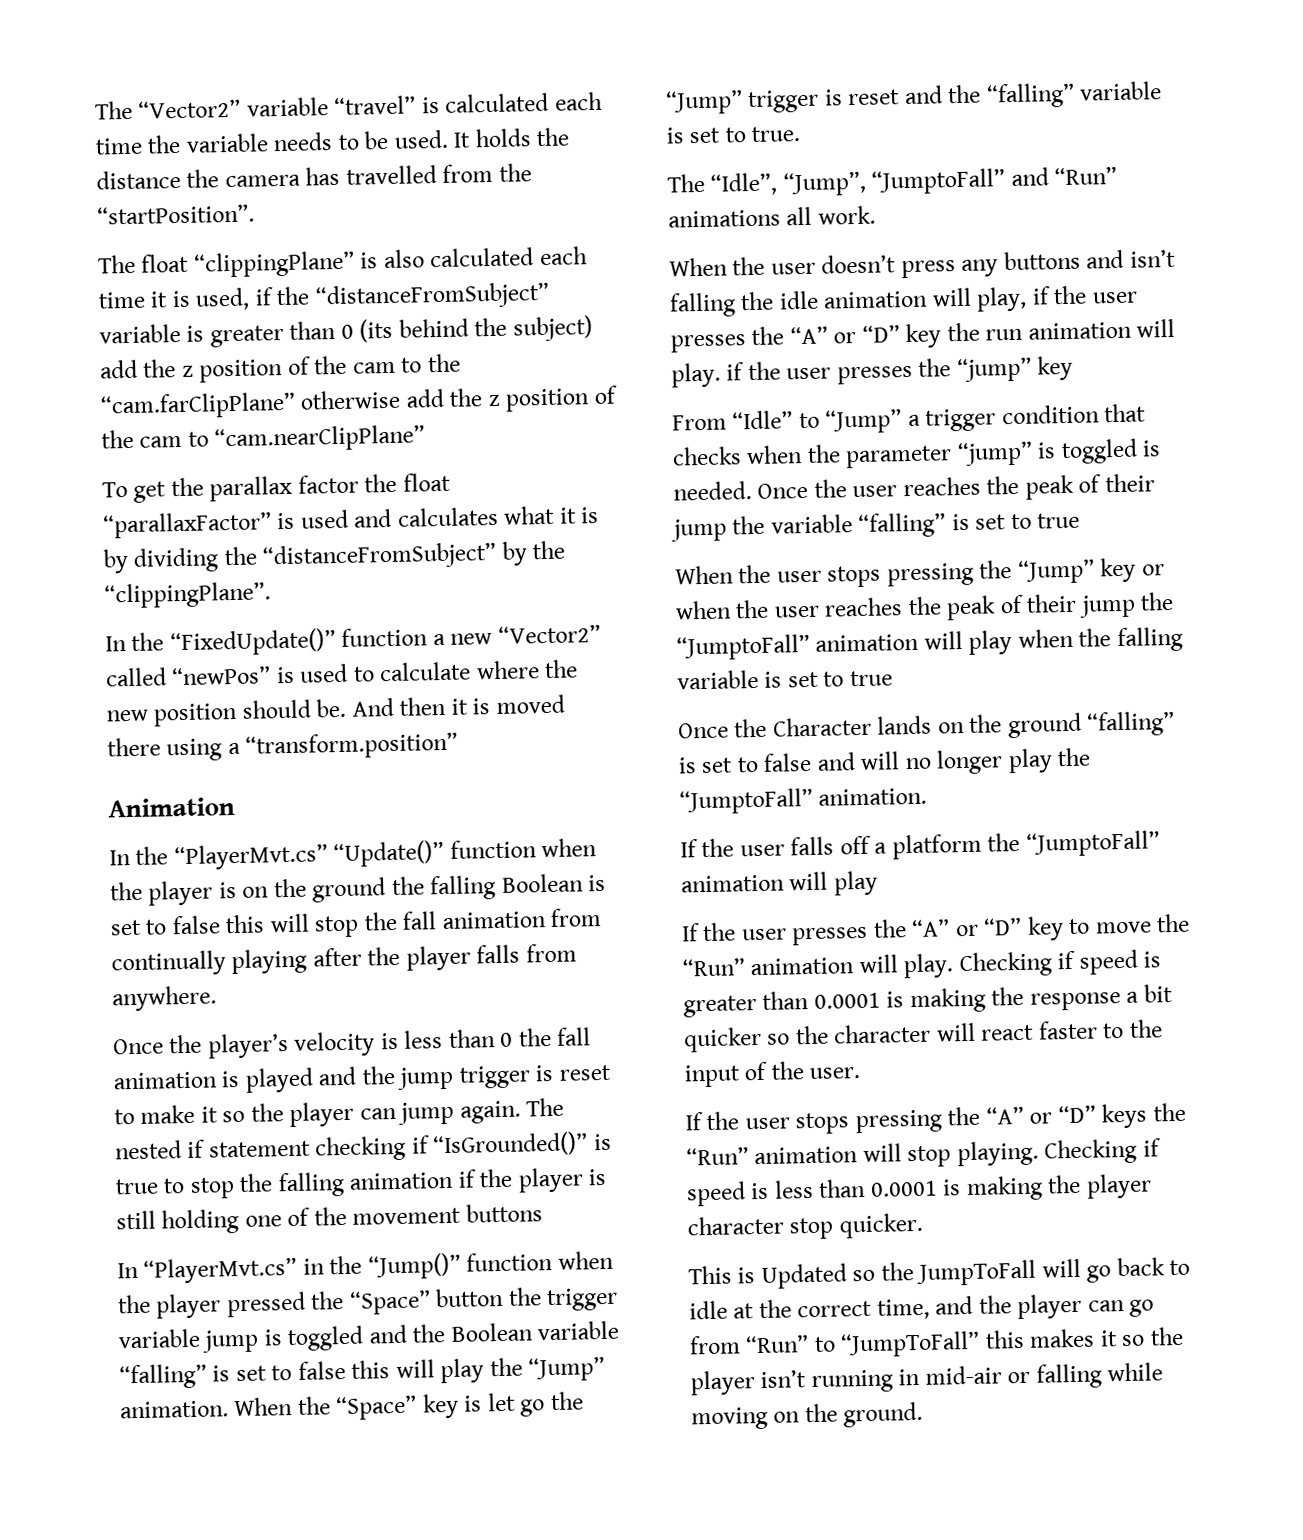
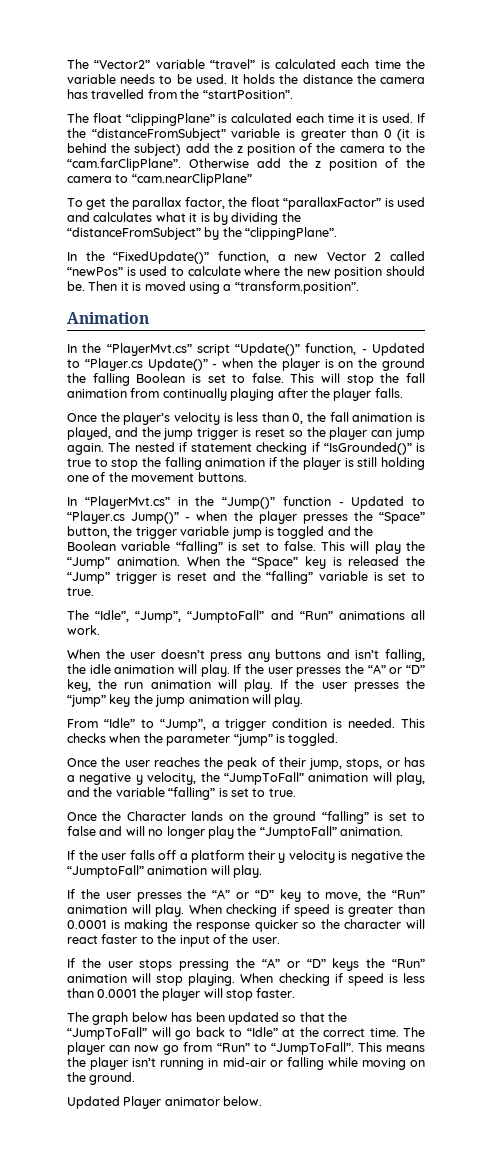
[382,249,425,269] also -> (228, 118) none
[195,287,274,311] used, if -> [382,113,426,123] used. If
[359,318,394,343] (its -> [397,129,425,141] (it is
[352,353,461,374] [100,385,617,420] [101,429,183,449] cam to the “cam.farClipPlane” otherwise add the z position of the cam -> [339,143,426,153] [67,158,425,171] [67,176,112,183] camera to the “cam.farClipPlane”. Otherwise add the z position of the camera
[297,474,359,494] factor -> [184,197,225,209] factor,
[341,627,429,647] function -> [217,251,269,263] function,
[497,623,601,644] “Vector2” -> [326,252,382,261] Vector 2
[351,696,447,717] And then -> [88,281,118,291] Then
[107,737,161,757] there -> (186, 286) none
[245,731,459,760] “transform.position” -> [234,281,359,294] “transform.position”.
[333,839,537,868] “Update()” function -> [196,343,425,356] [67,358,218,371] script “Update()” function, - Updated to “Player.cs Update()” -
[171,914,266,935] false this -> [251,373,315,383] false. This
[476,943,577,964] [112,985,217,1012] falls from anywhere. -> [374,388,403,398] falls.
[500,1032,514,1047] 0 -> [292,413,304,424] 0,
[244,1067,314,1093] played -> [67,427,111,440] played,
[114,1104,218,1125] to make it -> (285, 432) none
[465,1203,543,1223] buttons -> [197,472,247,482] buttons.
[557,1250,614,1270] [117,1287,505,1319] when the player pressed the “Space” button -> [338,496,425,509] [67,511,425,524] [67,526,110,538] - Updated to “Player.cs Jump()” - when the player presses the “Space” button,
[297,1360,391,1380] false this -> [283,541,346,551] false. This
[486,1392,546,1417] let go -> [348,556,400,566] released
[669,292,736,318] falling -> [384,649,425,662] falling,
[976,285,1138,312] [670,323,942,353] play, if the user presses the “A” or “D” key -> [200,664,425,677] [67,679,91,692] play. If the user presses the “A” or “D” key,
[726,362,745,381] if -> [280,679,289,689] If
(1074, 368) none -> [133,694,304,707] the jump animation will play.
[825,408,903,434] “Jump” -> [159,719,206,731] “Jump”,
[1104,403,1147,423] that -> [333,718,426,728] is needed. This
[1060,438,1162,465] [673,481,752,501] toggled is needed. -> [288,733,339,746] toggled. //
[671,518,727,542] jump -> [309,757,425,770] [67,772,425,785] [67,787,90,797] jump, stops, or has a negative y velocity, the “JumpToFall” animation will play, and
[1037,512,1081,529] [675,557,1165,588] [675,591,1175,621] [676,626,1183,661] [677,669,893,690] true // When the user stops pressing the “Jump” key or when the user reaches the peak of their jump the “JumptoFall” animation will play when the falling variable is set to true -> [268,788,296,797] true.
[987,830,1160,857] [681,870,878,896] the “JumptoFall” animation will play -> [247,850,425,863] [67,865,263,878] their y velocity is negative the “JumptoFall” animation will play.
[1095,921,1152,934] move -> [325,892,362,901] move,
[958,951,1053,978] Checking -> [188,904,278,917] When checking
[1126,984,1173,1003] a bit -> (251, 927) none
[1044,1138,1138,1165] Checking -> [240,973,330,986] When checking
[942,1173,1152,1202] [687,1212,924,1240] [688,1259,1037,1289] is making the player character stop quicker. // This is Updated so the JumpToFall -> [139,988,296,1001] [67,1012,347,1025] [67,1027,147,1040] the player will stop faster. // The graph below has been updated so that the “JumpToFall”
[689,1300,728,1320] idle -> [246,1027,278,1037] “Idle”
[876,1293,1125,1320] time, and the player can -> [369,1027,425,1037] [67,1042,160,1055] time. The player can now
[840,1328,1146,1358] “JumpToFall” this makes it so -> [270,1042,425,1055] “JumpToFall”. This means
(924, 1414) none -> [67,1096,263,1109] // Updated Player animator below.

